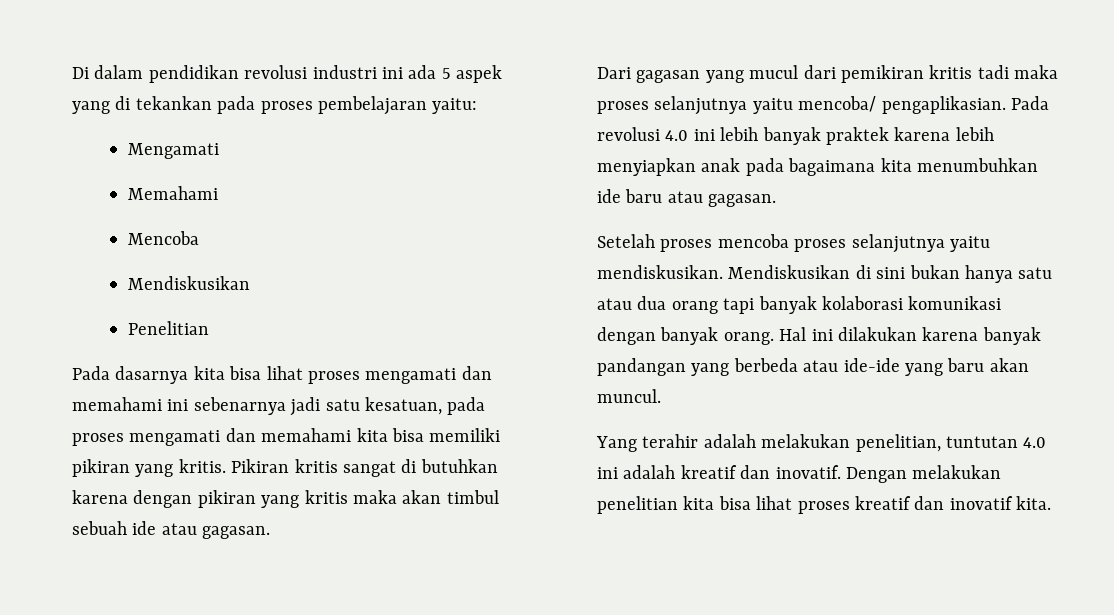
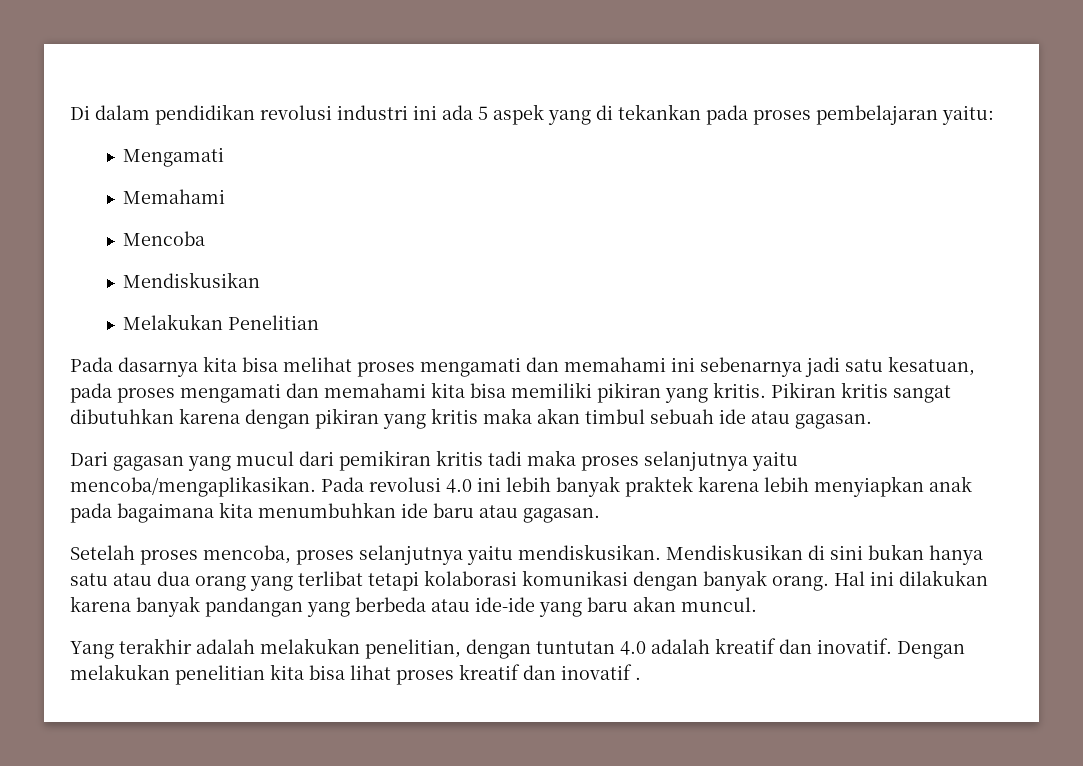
(250, 283) none -> [122,314,223,330] Melakukan
[266,366,303,380] lihat -> [283,357,352,372] melihat
[401,459,498,473] di butuhkan -> [70,408,174,424] dibutuhkan
[798,96,1006,114] mencoba/ pengaplikasian. -> [70,476,316,497] mencoba/mengaplikasikan.
[717,234,789,248] mencoba -> [203,545,291,564] mencoba,
[723,296,817,314] tapi banyak -> [250,571,419,591] yang terlibat tetapi
[642,434,699,448] terahir -> [119,638,192,654] terakhir
(941, 443) none -> [466,639,531,659] dengan
[597,467,618,479] ini -> (646, 648) none
[1016,496,1052,510] kita. -> [635,677,641,680] .

